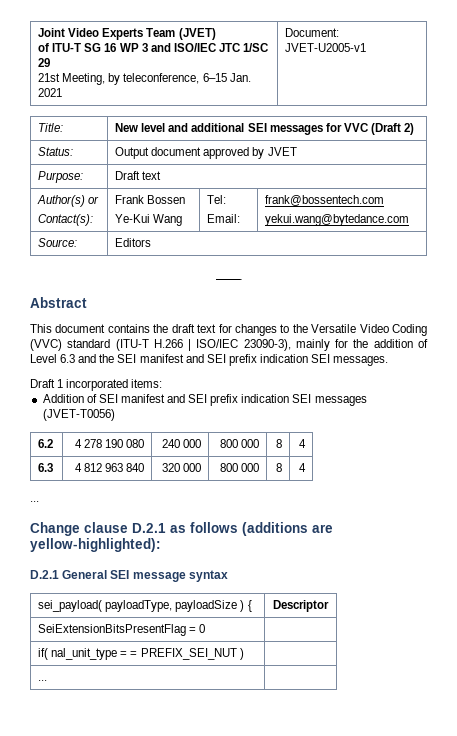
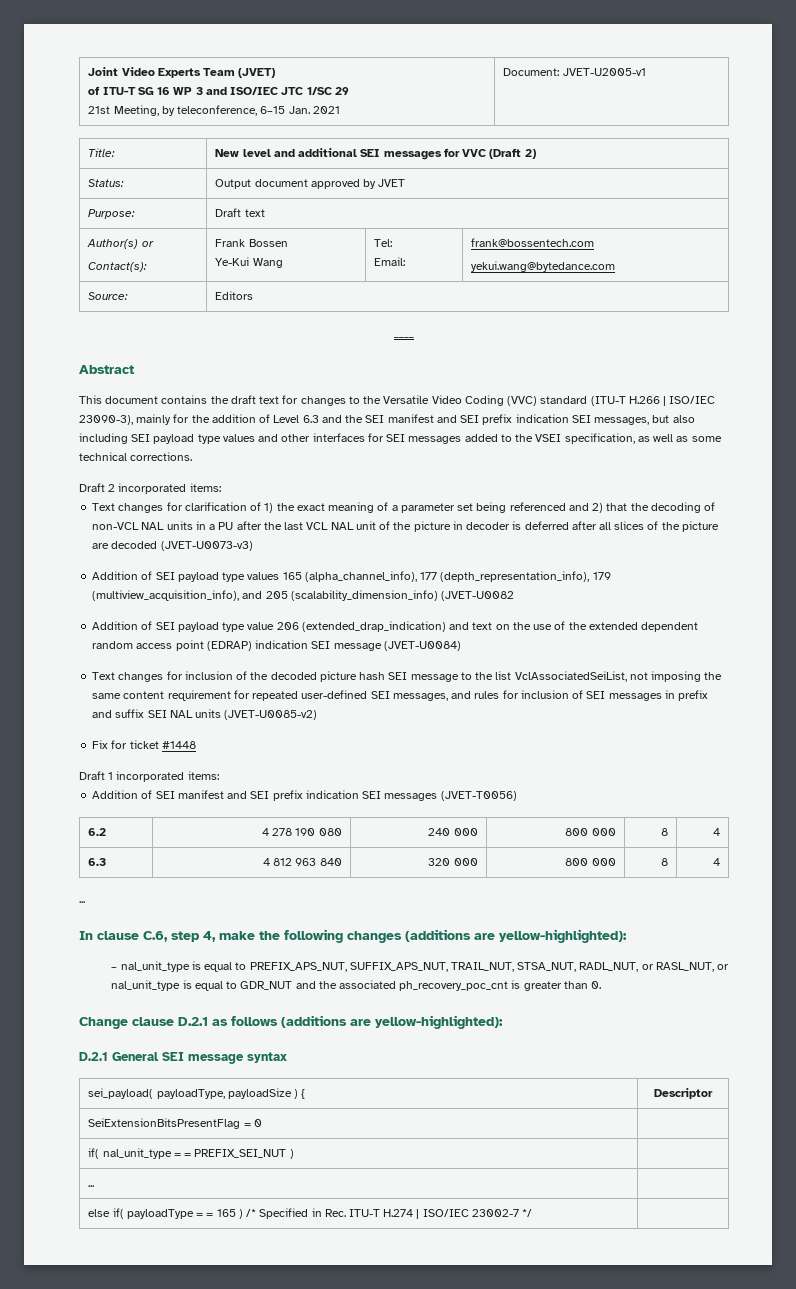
[333,356,389,366] messages. -> [594,415,695,425] [79,433,722,444] [79,452,193,461] [79,483,221,494] [92,502,716,513] [92,521,719,532] [92,541,253,551] [92,571,611,582] [92,590,515,601] [92,621,699,632] [92,640,461,651] [92,671,723,682] [92,690,709,701] [92,709,318,720] [92,740,196,749] messages, but also including SEI payload type values and other interfaces for SEI messages added to the VSEI specification, as well as some technical corrections. // Draft 2 incorporated items: // Text changes for clarification of 1) the exact meaning of a parameter set being referenced and 2) that the decoding of non-VCL NAL units in a PU after the last VCL NAL unit of the picture in decoder is deferred after all slices of the picture are decoded (JVET-U0073-v3) // Addition of SEI payload type values 165 (alpha_channel_info), 177 (depth_representation_info), 179 (multiview_acquisition_info), and 205 (scalability_dimension_info) (JVET-U0082 // Addition of SEI payload type value 206 (extended_drap_indication) and text on the use of the extended dependent random access point (EDRAP) indication SEI message (JVET-U0084) // Text changes for inclusion of the decoded picture hash SEI message to the list VclAssociatedSeiList, not imposing the same content requirement for repeated user-defined SEI messages, and rules for inclusion of SEI messages in prefix and suffix SEI NAL units (JVET-U0085-v2) // Fix for ticket #1448
(39, 501) none -> [79,929,627,943] [111,961,730,972] [111,980,602,991] // In clause C.6, step 4, make the following changes (additions are yellow-highlighted): // – nal_unit_type is equal to PREFIX_APS_NUT, SUFFIX_APS_NUT, TRAIL_NUT, STSA_NUT, RADL_NUT, or RASL_NUT, or nal_unit_type is equal to GDR_NUT and the associated ph_recovery_poc_cnt is greater than 0.
(48, 680) none -> [88,1208,533,1219] // else if( payloadType = = 165 ) /* Specified in Rec. ITU-T H.274 | ISO/IEC 23002-7 */ |

